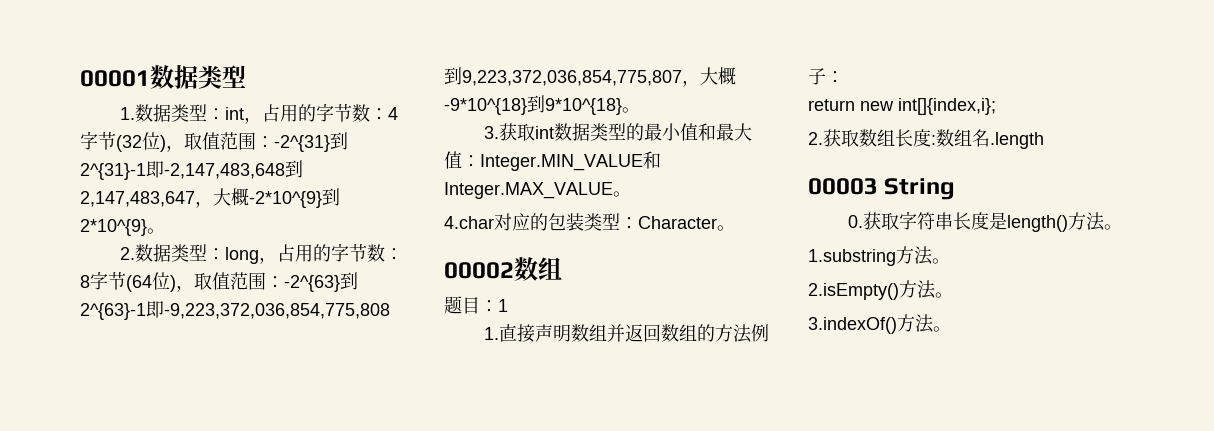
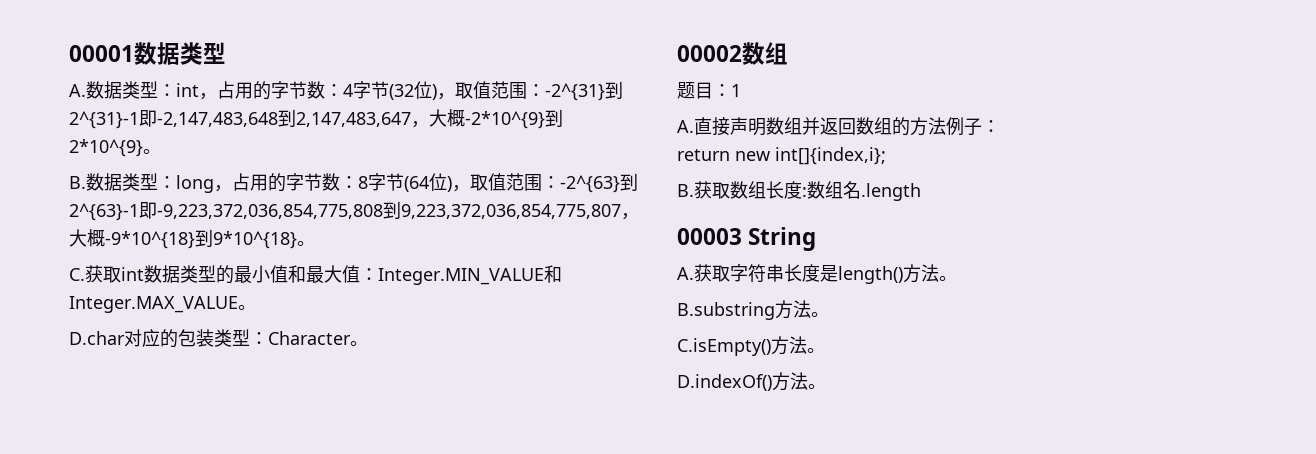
[120,107,136,120] 1. -> [69,84,86,97] A.
[120,247,136,260] 2. -> [69,176,86,189] B.
[484,126,500,139] 3. -> [69,268,85,281] C.
[444,216,494,229] 4.char -> [69,331,125,345] D.char
[484,327,500,340] 1. -> [677,120,694,133] A.
[808,132,823,145] 2. -> [677,184,694,197] B.
[848,215,864,228] 0. -> [677,267,694,280] A.
[808,246,950,266] [808,280,953,300] [808,317,897,334] 1.substring方法。 // 2.isEmpty()方法。 // 3.indexOf() -> [677,300,829,320] [677,336,825,356] [677,374,772,391] B.substring方法。 // C.isEmpty()方法。 // D.indexOf()

